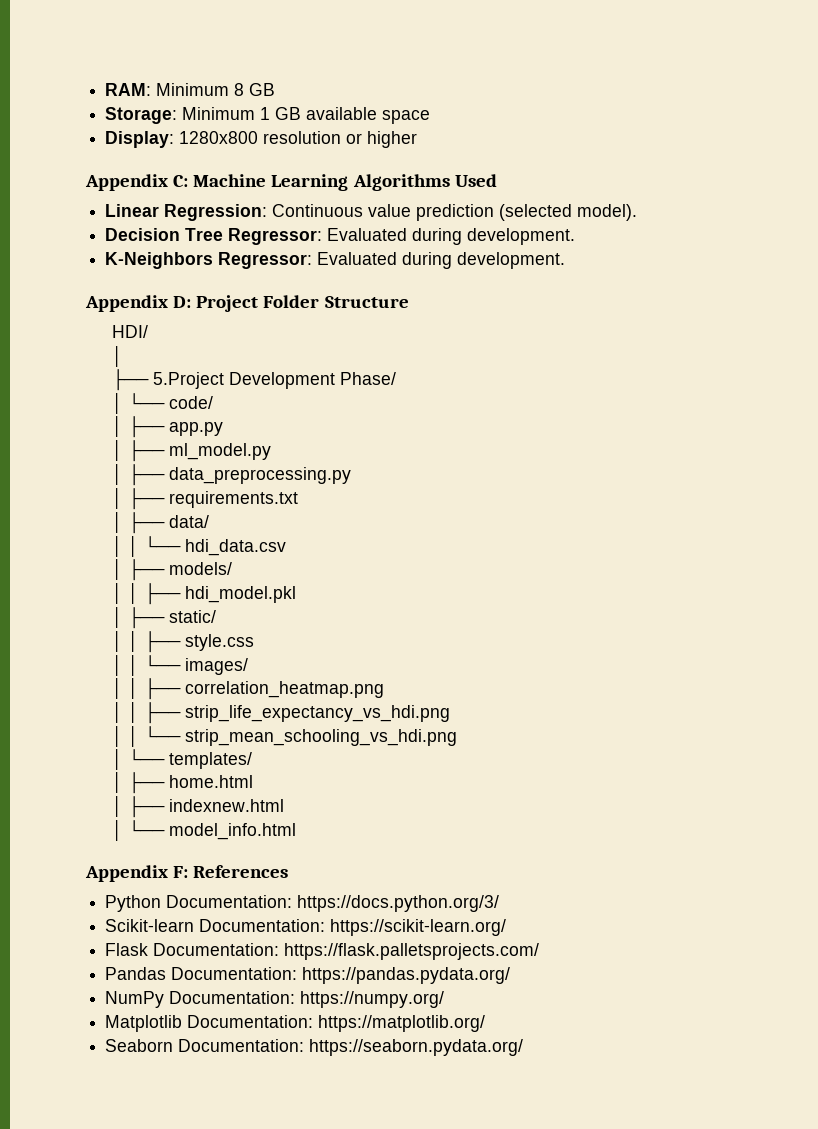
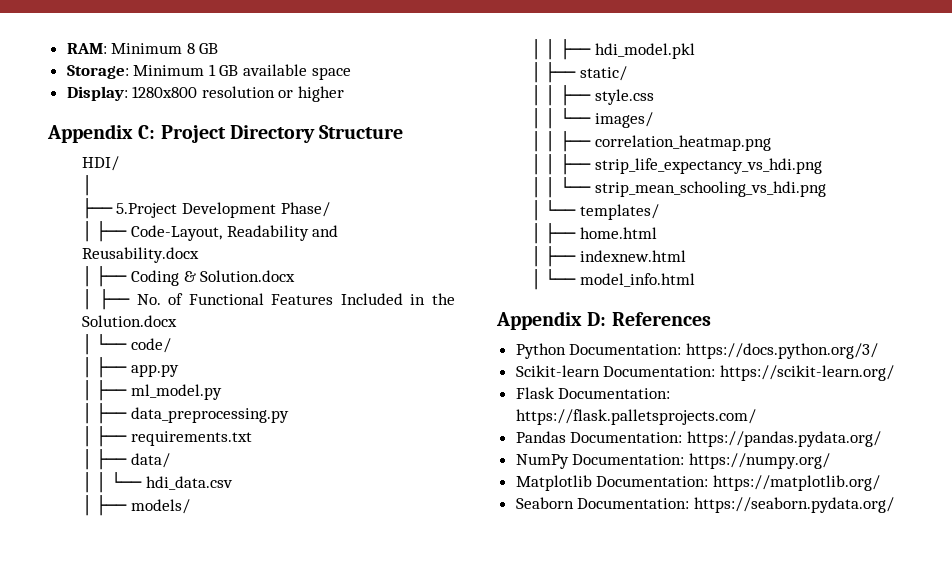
[193,174,497,191] [105,204,638,221] [105,228,576,245] [105,252,566,269] [85,295,320,312] Machine Learning Algorithms Used // Linear Regression: Continuous value prediction (selected model). // Decision Tree Regressor: Evaluated during development. // K-Neighbors Regressor: Evaluated during development. // Appendix D: Project Folder -> [160,125,315,143] Project Directory
(396, 378) none -> [81,221,339,242] [81,247,199,263] [81,266,296,287] [81,289,455,310] [81,315,177,327] // │ ├── Code-Layout, Readability and Reusability.docx // │ ├── Coding & Solution.docx // │ ├── No. of Functional Features Included in the Solution.docx
[173,866,189,878] F: -> [587,312,607,326] D:

